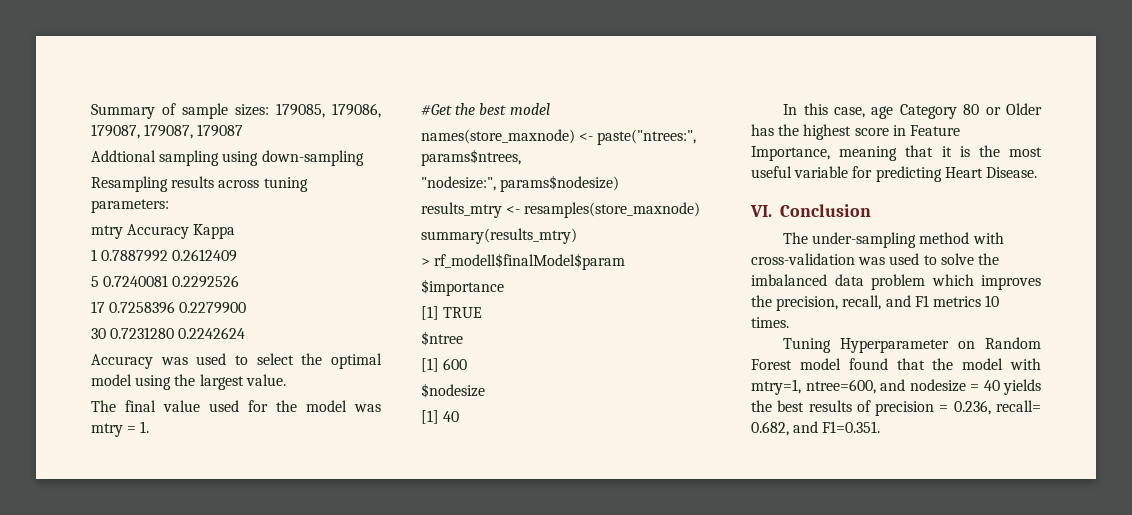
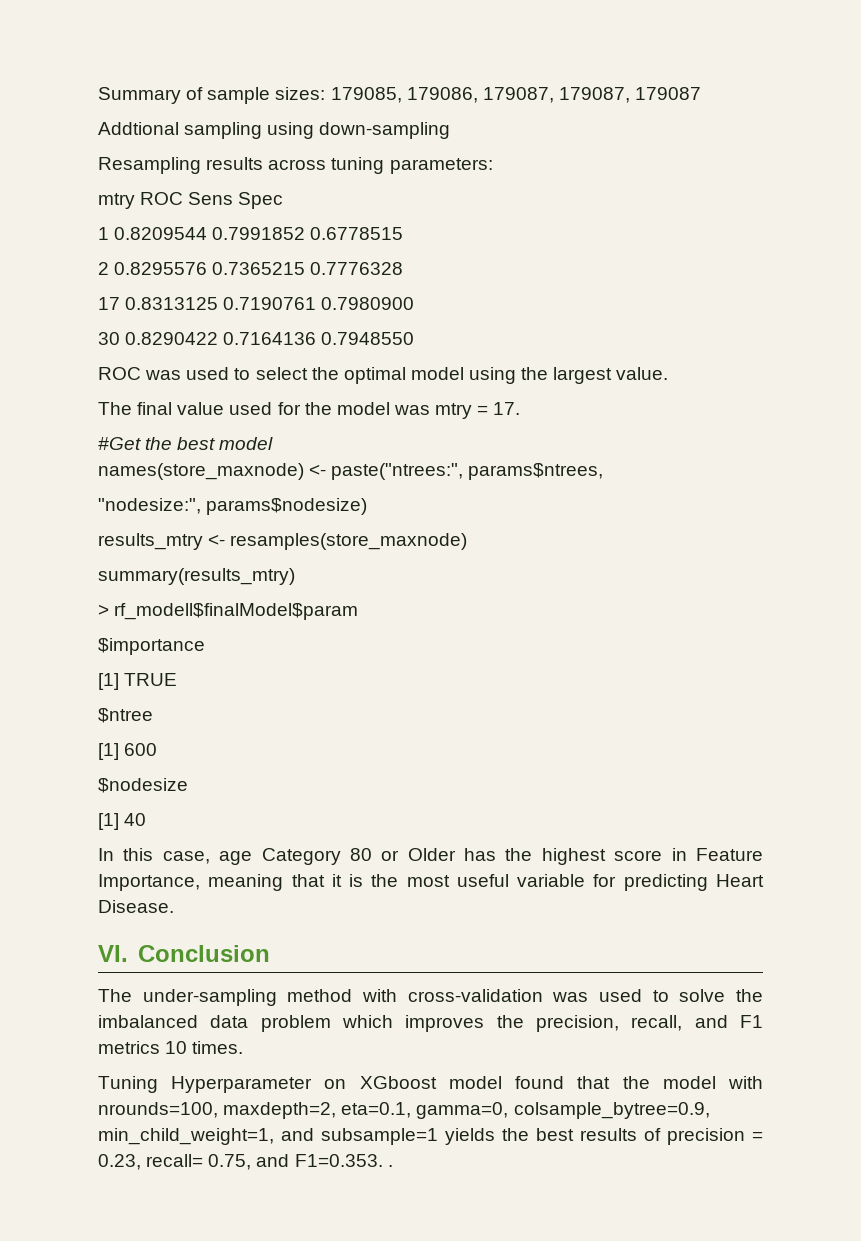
[127,224,236,239] [91,249,238,262] [91,275,240,288] [91,301,247,314] [91,327,246,339] [91,354,153,369] Accuracy Kappa // 1 0.7887992 0.2612409 // 5 0.7240081 0.2292526 // 17 0.7258396 0.2279900 // 30 0.7231280 0.2242624 // Accuracy -> [140,192,284,209] [98,227,404,240] [98,262,404,275] [98,297,415,310] [98,332,415,345] [98,367,141,380] ROC Sens Spec // 1 0.8209544 0.7991852 0.6778515 // 2 0.8295576 0.7365215 0.7776328 // 17 0.8313125 0.7190761 0.7980900 // 30 0.8290422 0.7164136 0.7948550 // ROC
[140,421,150,433] 1. -> [493,402,521,415] 17.
[985,337,1041,349] [751,359,792,370] Random Forest -> [359,1076,437,1089] XGboost
[751,379,1000,395] mtry=1, ntree=600, and nodesize = 40 -> [98,1102,710,1119] [98,1128,438,1145] nrounds=100, maxdepth=2, eta=0.1, gamma=0, colsample_bytree=0.9, min_child_weight=1, and subsample=1
[953,400,1041,415] [751,421,881,436] 0.236, recall= 0.682, and F1=0.351. -> [98,1154,393,1170] 0.23, recall= 0.75, and F1=0.353. .

